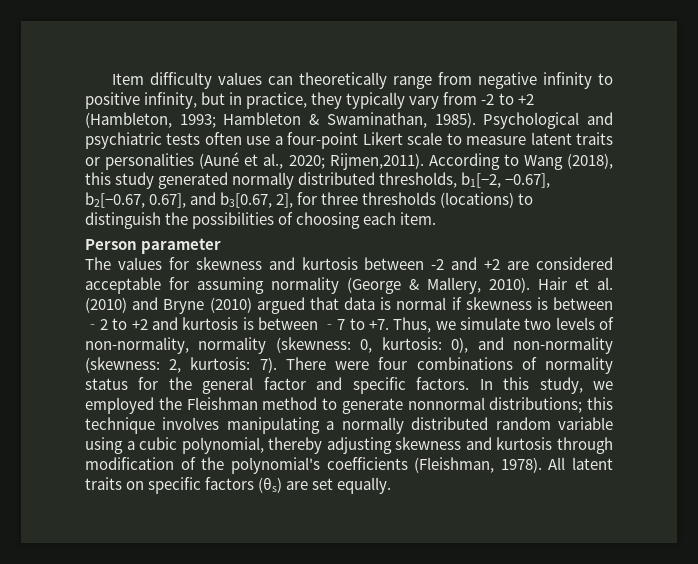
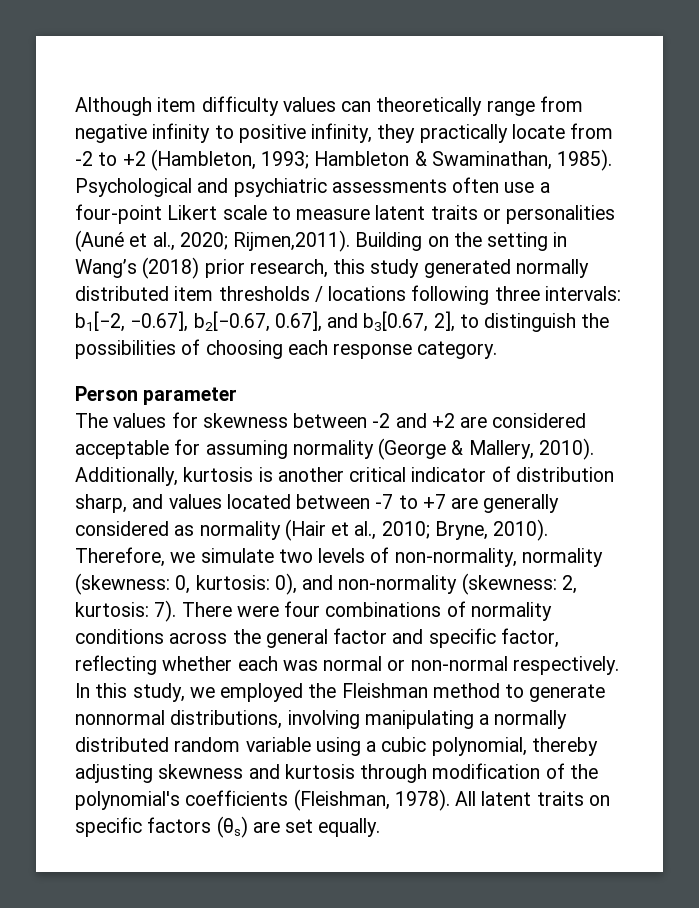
[112,73,145,85] Item -> [75,97,197,116] Although item
[201,92,440,109] but in practice, they typically vary -> [377,124,565,143] they practically locate
[166,133,201,145] tests -> [331,179,447,193] assessments
[428,153,613,170] According to Wang (2018), -> [355,232,568,251] [75,257,328,279] Building on the setting in Wang’s (2018) prior research,
[379,172,458,188] thresholds, -> [174,285,621,305] item thresholds / locations following three intervals:
[297,192,515,208] for three thresholds (locations) -> (455, 321) none
[400,212,437,225] item. -> [333,341,498,359] response category.
[268,257,358,270] and kurtosis -> (288, 420) none
[538,277,613,290] [85,297,614,314] [85,317,432,333] Hair et al. (2010) and Bryne (2010) argued that data is normal if skewness is between ‐2 to +2 and kurtosis is between ‐7 to +7. Thus, -> [75,466,614,486] [75,494,560,513] [75,519,549,541] [75,547,165,567] Additionally, kurtosis is another critical indicator of distribution sharp, and values located between -7 to +7 are generally considered as normality (Hair et al., 2010; Bryne, 2010). Therefore,
[85,377,159,390] status for -> [75,629,228,644] conditions across
[416,377,470,390] factors. -> [500,628,559,648] [75,655,619,675] factor, reflecting whether each was normal or non-normal respectively.
[489,397,613,413] [85,417,220,434] distributions; this technique involves -> [170,710,360,729] distributions, involving

